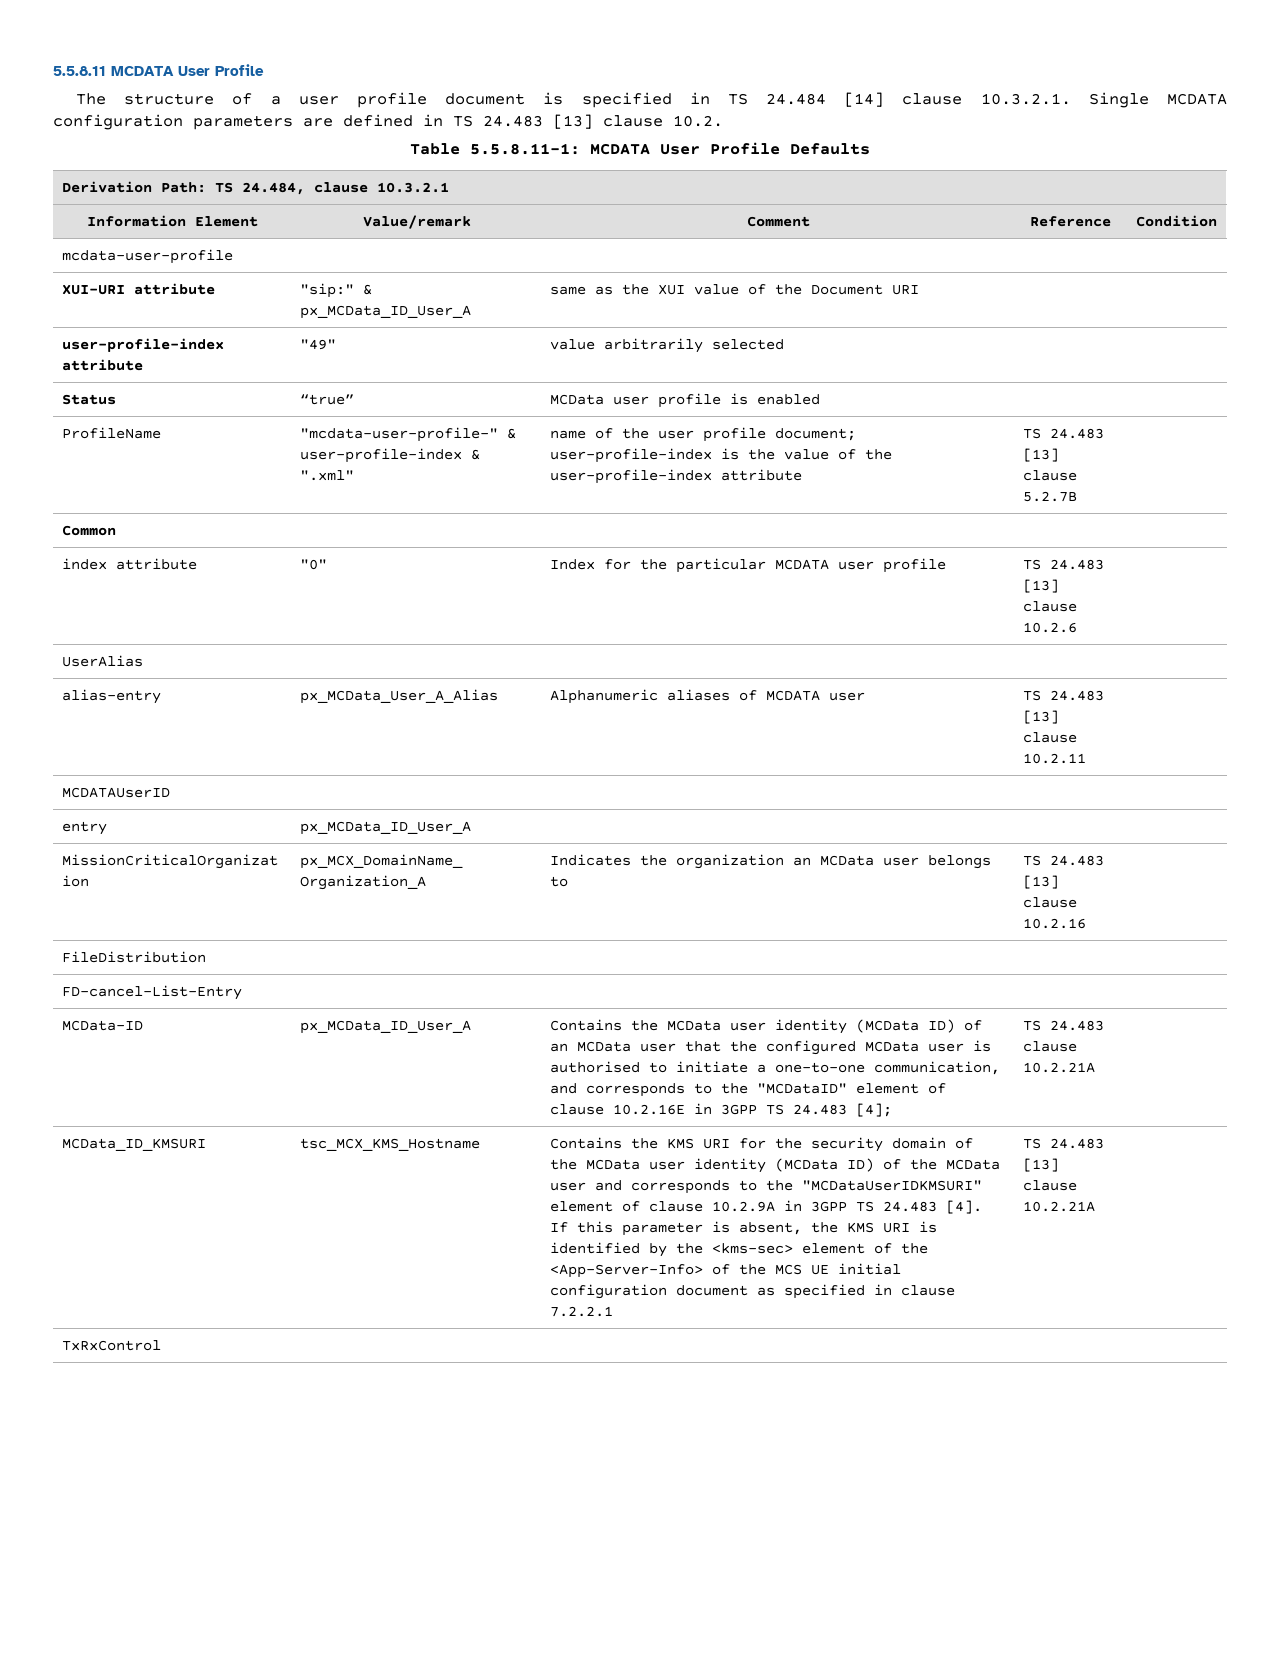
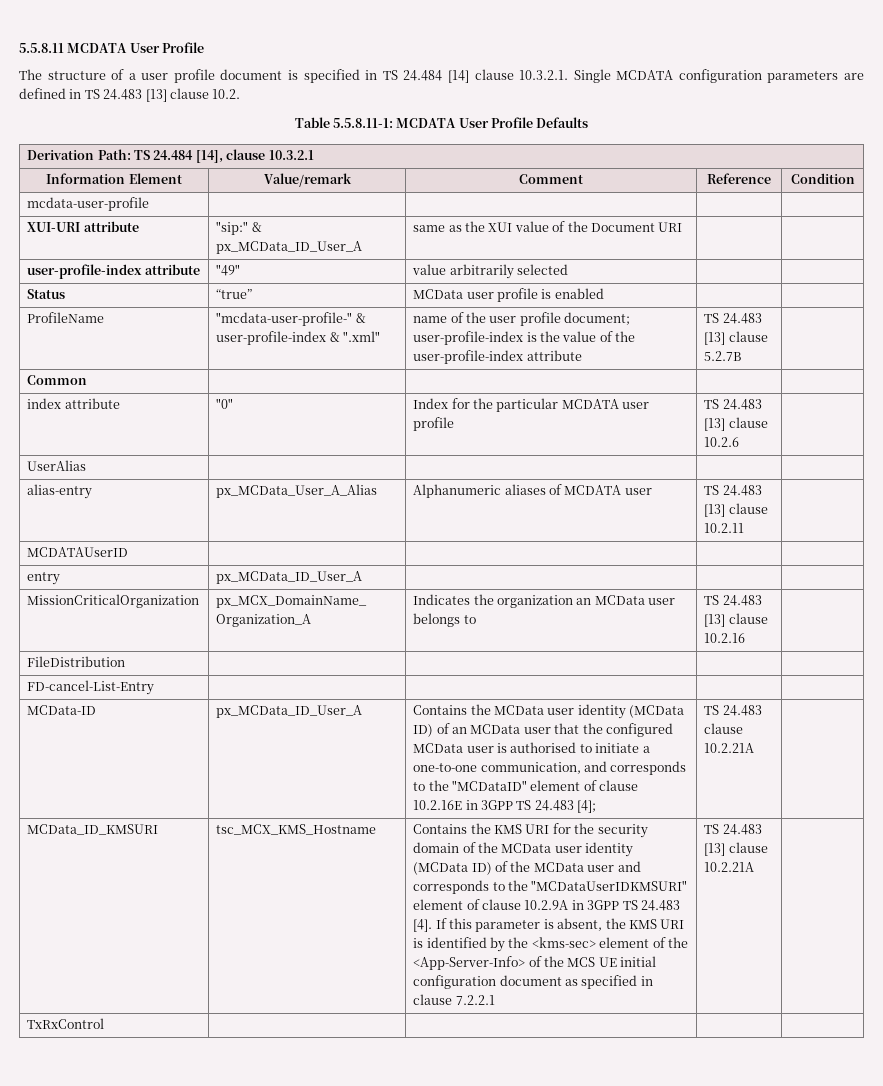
[242,182,306,195] 24.484, -> [153,150,223,163] 24.484 [14],

